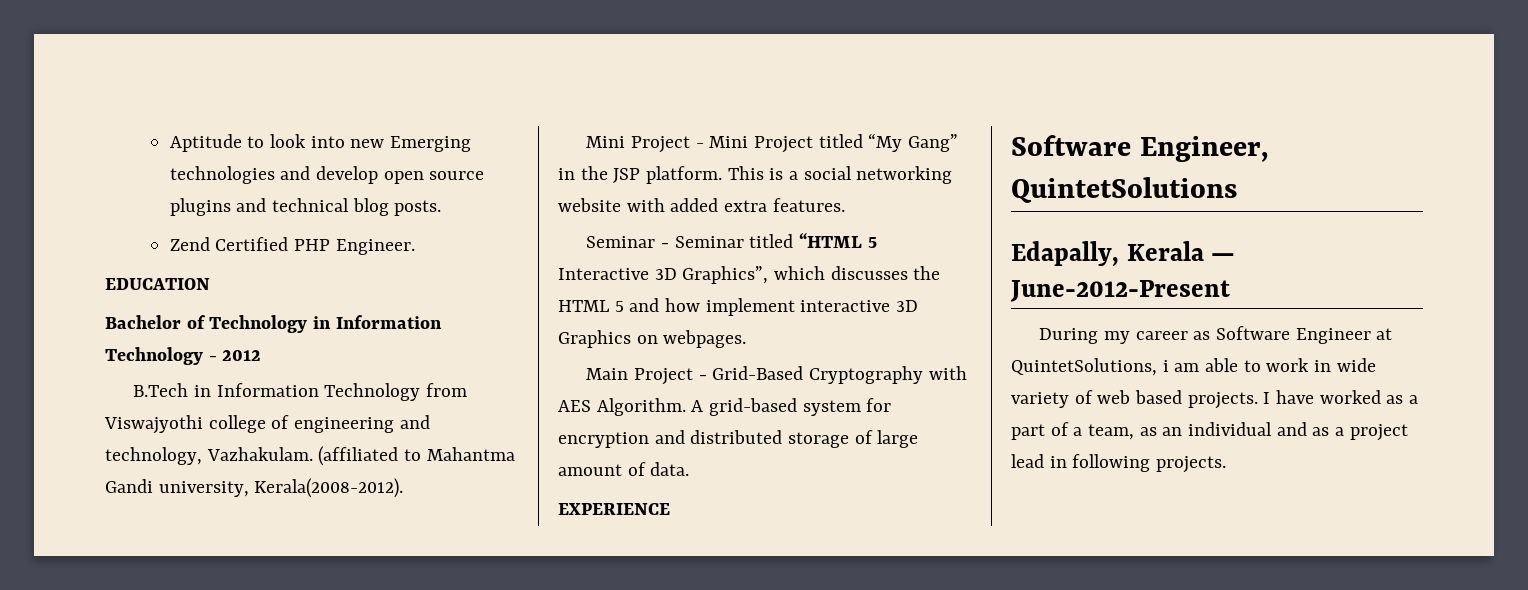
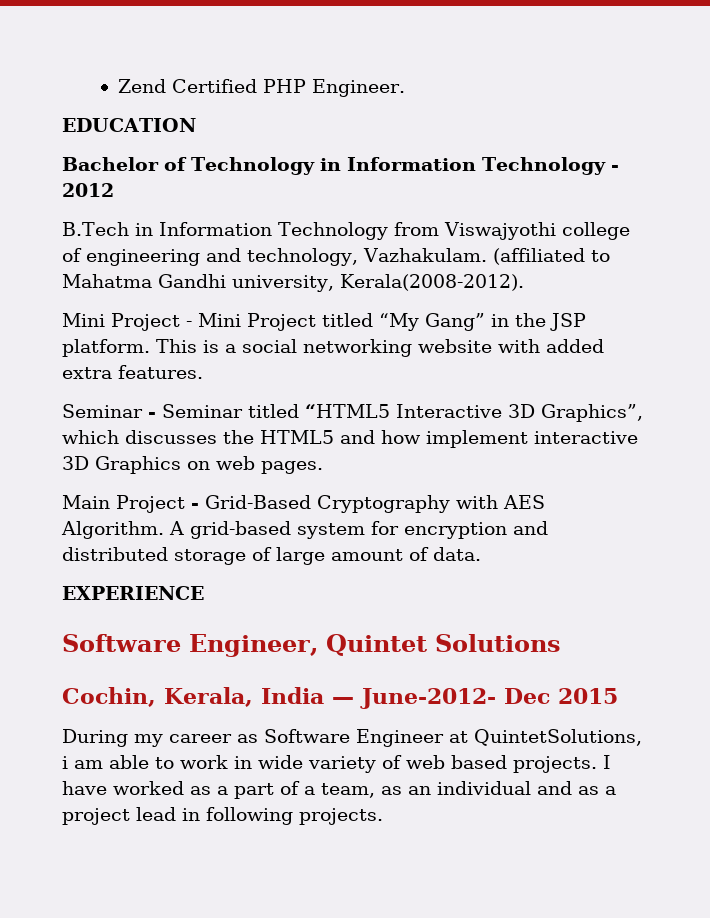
[169,134,471,152] [169,166,485,184] [169,198,442,216] Aptitude to look into new Emerging technologies and develop open source plugins and technical blog posts. // -> (117, 86) none
[426,447,515,461] [105,479,153,493] Mahantma Gandi -> [62,274,226,288] Mahatma Gandhi
[799,233,877,248] “HTML 5 -> [305,404,390,418] “HTML5
[558,300,624,312] HTML 5 -> [260,430,334,444] HTML5
[663,330,747,348] webpages. -> [216,456,323,474] web pages.
[1011,177,1237,203] [1011,241,1236,267] [1010,280,1230,302] QuintetSolutions // Edapally, Kerala — June-2012-Present -> [325,634,561,656] [62,687,618,709] Quintet Solutions // Cochin, Kerala, India — June-2012- Dec 2015

